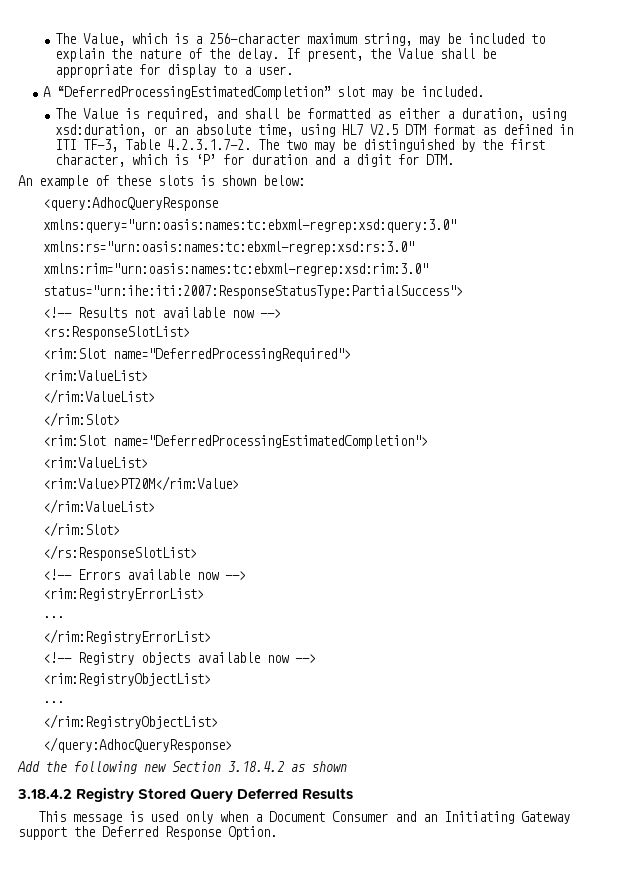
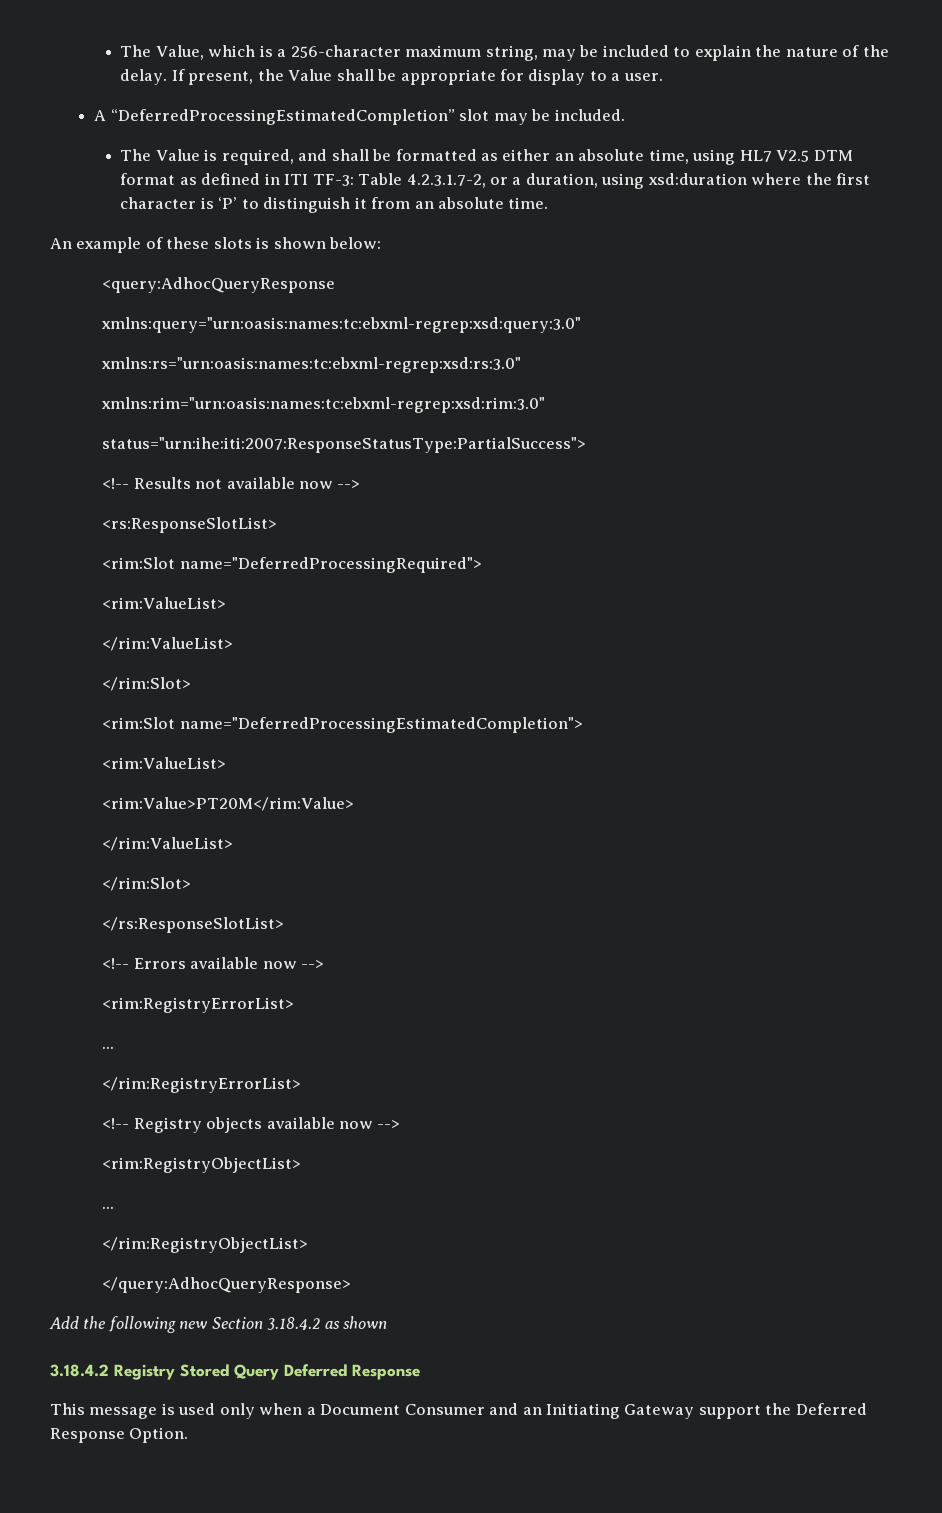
[447,108,567,121] [55,124,168,137] a duration, using xsd:duration, or -> (551, 155) none
[83,139,546,152] [55,154,455,167] TF-3, Table 4.2.3.1.7-2. The two may be distinguished by the first character, which is ‘P’ for duration and a digit for DTM. -> [312,173,871,189] [120,197,549,213] TF-3: Table 4.2.3.1.7-2, or a duration, using xsd:duration where the first character is ‘P’ to distinguish it from an absolute time.
[302,788,354,800] Results -> [352,1364,420,1380] Response

